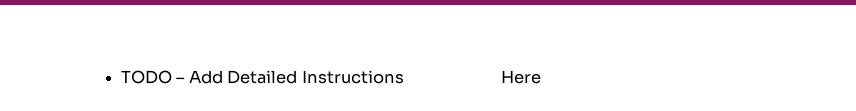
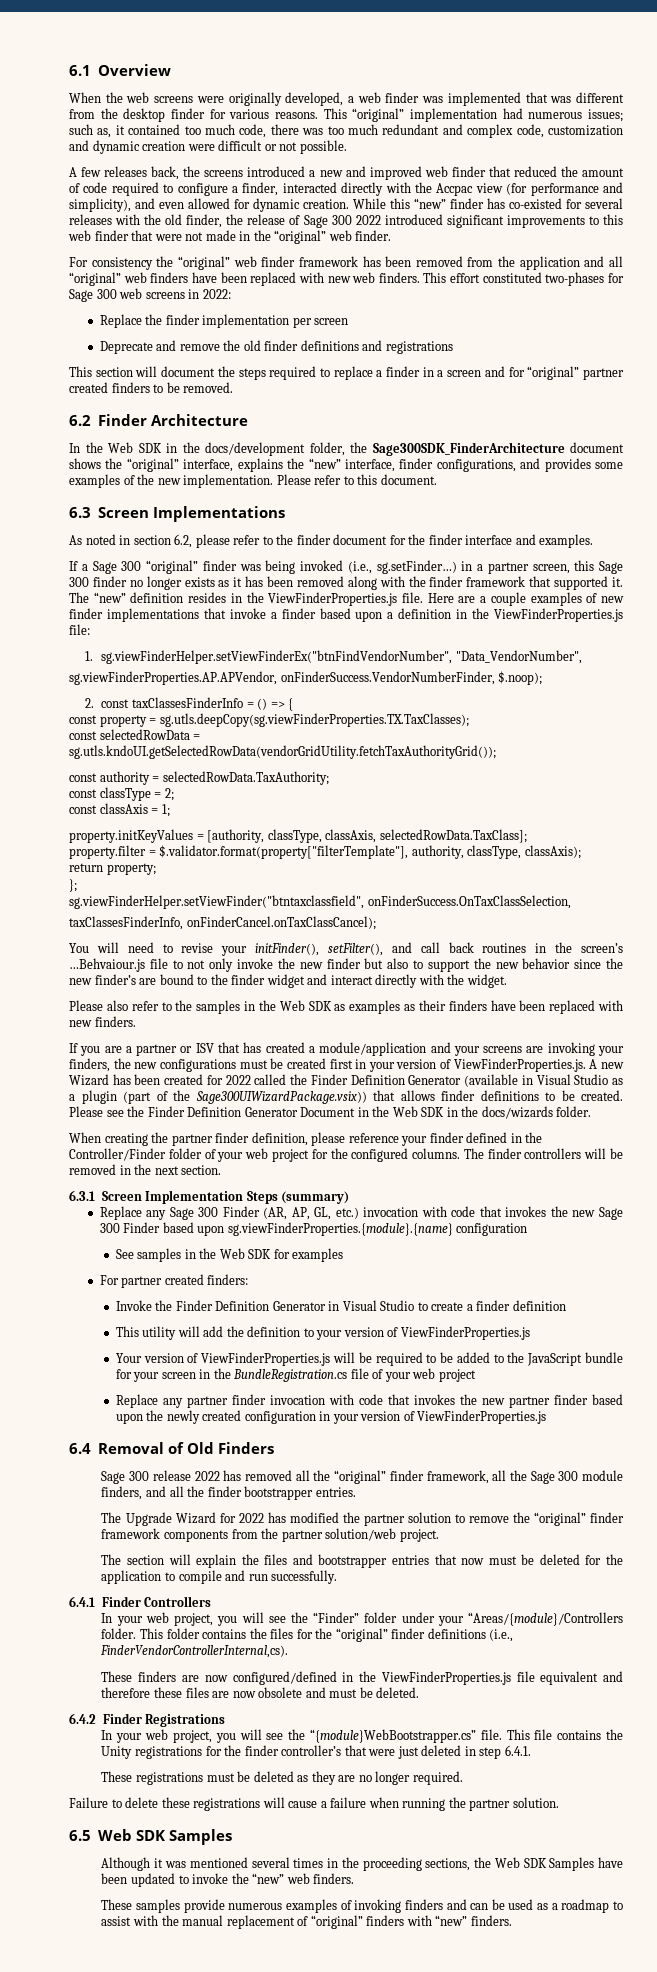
[120,70,541,84] TODO – Add Detailed Instructions Here -> [69,64,171,76] [69,92,625,106] [69,108,623,122] [69,124,623,138] [69,140,347,154] [69,166,624,180] [69,182,623,196] [69,198,623,212] [69,214,623,228] [68,230,392,244] [69,256,624,270] [69,272,625,286] [69,288,231,302] [99,314,349,328] [99,340,453,354] [69,366,624,380] [69,382,234,393] [69,414,248,426] [69,442,624,456] [69,458,624,472] [69,474,437,488] [69,506,285,522] [69,534,594,548] [69,560,623,574] [69,576,623,590] [69,592,624,606] [69,608,623,622] [69,624,90,635] [85,650,583,664] [69,671,543,685] [85,697,294,711] [69,713,469,727] [69,729,201,740] [69,745,496,759] [69,771,329,785] [69,787,174,801] [69,803,170,817] [69,829,527,843] [69,845,581,859] [69,863,156,875] [69,879,77,892] [69,895,571,909] [69,916,376,930] [69,942,623,956] [69,958,623,972] [69,974,507,988] [69,1000,623,1014] [69,1016,136,1027] [69,1042,625,1056] [69,1058,625,1072] [69,1074,624,1087] [69,1090,623,1104] [69,1106,592,1119] [69,1132,543,1146] [69,1148,623,1162] [69,1164,222,1175] [69,1190,350,1204] [99,1206,624,1220] [99,1222,528,1236] [115,1248,344,1262] [99,1274,249,1288] [115,1300,566,1311] [115,1326,530,1340] [115,1352,623,1366] [115,1368,476,1382] [115,1394,623,1408] [115,1410,547,1424] [69,1442,274,1454] [101,1470,623,1484] [101,1486,356,1500] [101,1512,624,1526] [101,1528,439,1542] [101,1554,623,1568] [101,1570,338,1584] [69,1596,212,1607] [101,1612,623,1626] [101,1628,514,1642] [100,1645,289,1658] [101,1671,623,1685] [101,1687,420,1698] [69,1713,226,1727] [101,1729,623,1743] [101,1745,531,1759] [101,1771,463,1785] [69,1797,559,1811] [69,1829,232,1845] [101,1857,624,1871] [101,1873,355,1887] [101,1899,623,1913] [101,1915,512,1929] 6.1 Overview // When the web screens were originally developed, a web finder was implemented that was different from the desktop finder for various reasons. This “original” implementation had numerous issues; such as, it contained too much code, there was too much redundant and complex code, customization and dynamic creation were difficult or not possible. // A few releases back, the screens introduced a new and improved web finder that reduced the amount of code required to configure a finder, interacted directly with the Accpac view (for performance and simplicity), and even allowed for dynamic creation. While this “new” finder has co-existed for several releases with the old finder, the release of Sage 300 2022 introduced significant improvements to this web finder that were not made in the “original” web finder. // For consistency the “original” web finder framework has been removed from the application and all “original” web finders have been replaced with new web finders. This effort constituted two-phases for Sage 300 web screens in 2022: // Replace the finder implementation per screen // Deprecate and remove the old finder definitions and registrations // This section will document the steps required to replace a finder in a screen and for “original” partner created finders to be removed. // 6.2 Finder Architecture // In the Web SDK in the docs/development folder, the Sage300SDK_FinderArchitecture document shows the “original” interface, explains the “new” interface, finder configurations, and provides some examples of the new implementation. Please refer to this document. // 6.3 Screen Implementations // As noted in section 6.2, please refer to the finder document for the finder interface and examples. // If a Sage 300 “original” finder was being invoked (i.e., sg.setFinder…) in a partner screen, this Sage 300 finder no longer exists as it has been removed along with the finder framework that supported it. The “new” definition resides in the ViewFinderProperties.js file. Here are a couple examples of new finder implementations that invoke a finder based upon a definition in the ViewFinderProperties.js file: // 1. sg.viewFinderHelper.setViewFinderEx("btnFindVendorNumber", "Data_VendorNumber", // sg.viewFinderProperties.AP.APVendor, onFinderSuccess.VendorNumberFinder, $.noop); // 2. const taxClassesFinderInfo = () => { // const property = sg.utls.deepCopy(sg.viewFinderProperties.TX.TaxClasses); // const selectedRowData = sg.utls.kndoUI.getSelectedRowData(vendorGridUtility.fetchTaxAuthorityGrid()); // const authority = selectedRowData.TaxAuthority; // const classType = 2; // const classAxis = 1; // property.initKeyValues = [authority, classType, classAxis, selectedRowData.TaxClass]; // property.filter = $.validator.format(property["filterTemplate"], authority, classType, classAxis); // return property; // }; // sg.viewFinderHelper.setViewFinder("btntaxclassfield", onFinderSuccess.OnTaxClassSelection, // taxClassesFinderInfo, onFinderCancel.onTaxClassCancel); // You will need to revise your initFinder(), setFilter(), and call back routines in the screen’s …Behvaiour.js file to not only invoke the new finder but also to support the new behavior since the new finder’s are bound to the finder widget and interact directly with the widget. // Please also refer to the samples in the Web SDK as examples as their finders have been replaced with new finders. // If you are a partner or ISV that has created a module/application and your screens are invoking your finders, the new configurations must be created first in your version of ViewFinderProperties.js. A new Wizard has been created for 2022 called the Finder Definition Generator (available in Visual Studio as a plugin (part of the Sage300UIWizardPackage.vsix)) that allows finder definitions to be created. Please see the Finder Definition Generator Document in the Web SDK in the docs/wizards folder. // When creating the partner finder definition, please reference your finder defined in the Controller/Finder folder of your web project for the configured columns. The finder controllers will be removed in the next section. // 6.3.1 Screen Implementation Steps (summary) // Replace any Sage 300 Finder (AR, AP, GL, etc.) invocation with code that invokes the new Sage 300 Finder based upon sg.viewFinderProperties.{module}.{name} configuration // See samples in the Web SDK for examples // For partner created finders: // Invoke the Finder Definition Generator in Visual Studio to create a finder definition // This utility will add the definition to your version of ViewFinderProperties.js // Your version of ViewFinderProperties.js will be required to be added to the JavaScript bundle for your screen in the BundleRegistration.cs file of your web project // Replace any partner finder invocation with code that invokes the new partner finder based upon the newly created configuration in your version of ViewFinderProperties.js // 6.4 Removal of Old Finders // Sage 300 release 2022 has removed all the “original” finder framework, all the Sage 300 module finders, and all the finder bootstrapper entries. // The Upgrade Wizard for 2022 has modified the partner solution to remove the “original” finder framework components from the partner solution/web project. // The section will explain the files and bootstrapper entries that now must be deleted for the application to compile and run successfully. // 6.4.1 Finder Controllers // In your web project, you will see the “Finder” folder under your “Areas/{module}/Controllers folder. This folder contains the files for the “original” finder definitions (i.e., FinderVendorControllerInternal,cs). // These finders are now configured/defined in the ViewFinderProperties.js file equivalent and therefore these files are now obsolete and must be deleted. // 6.4.2 Finder Registrations // In your web project, you will see the “{module}WebBootstrapper.cs” file. This file contains the Unity registrations for the finder controller’s that were just deleted in step 6.4.1. // These registrations must be deleted as they are no longer required. // Failure to delete these registrations will cause a failure when running the partner solution. // 6.5 Web SDK Samples // Although it was mentioned several times in the proceeding sections, the Web SDK Samples have been updated to invoke the “new” web finders. // These samples provide numerous examples of invoking finders and can be used as a roadmap to assist with the manual replacement of “original” finders with “new” finders.

